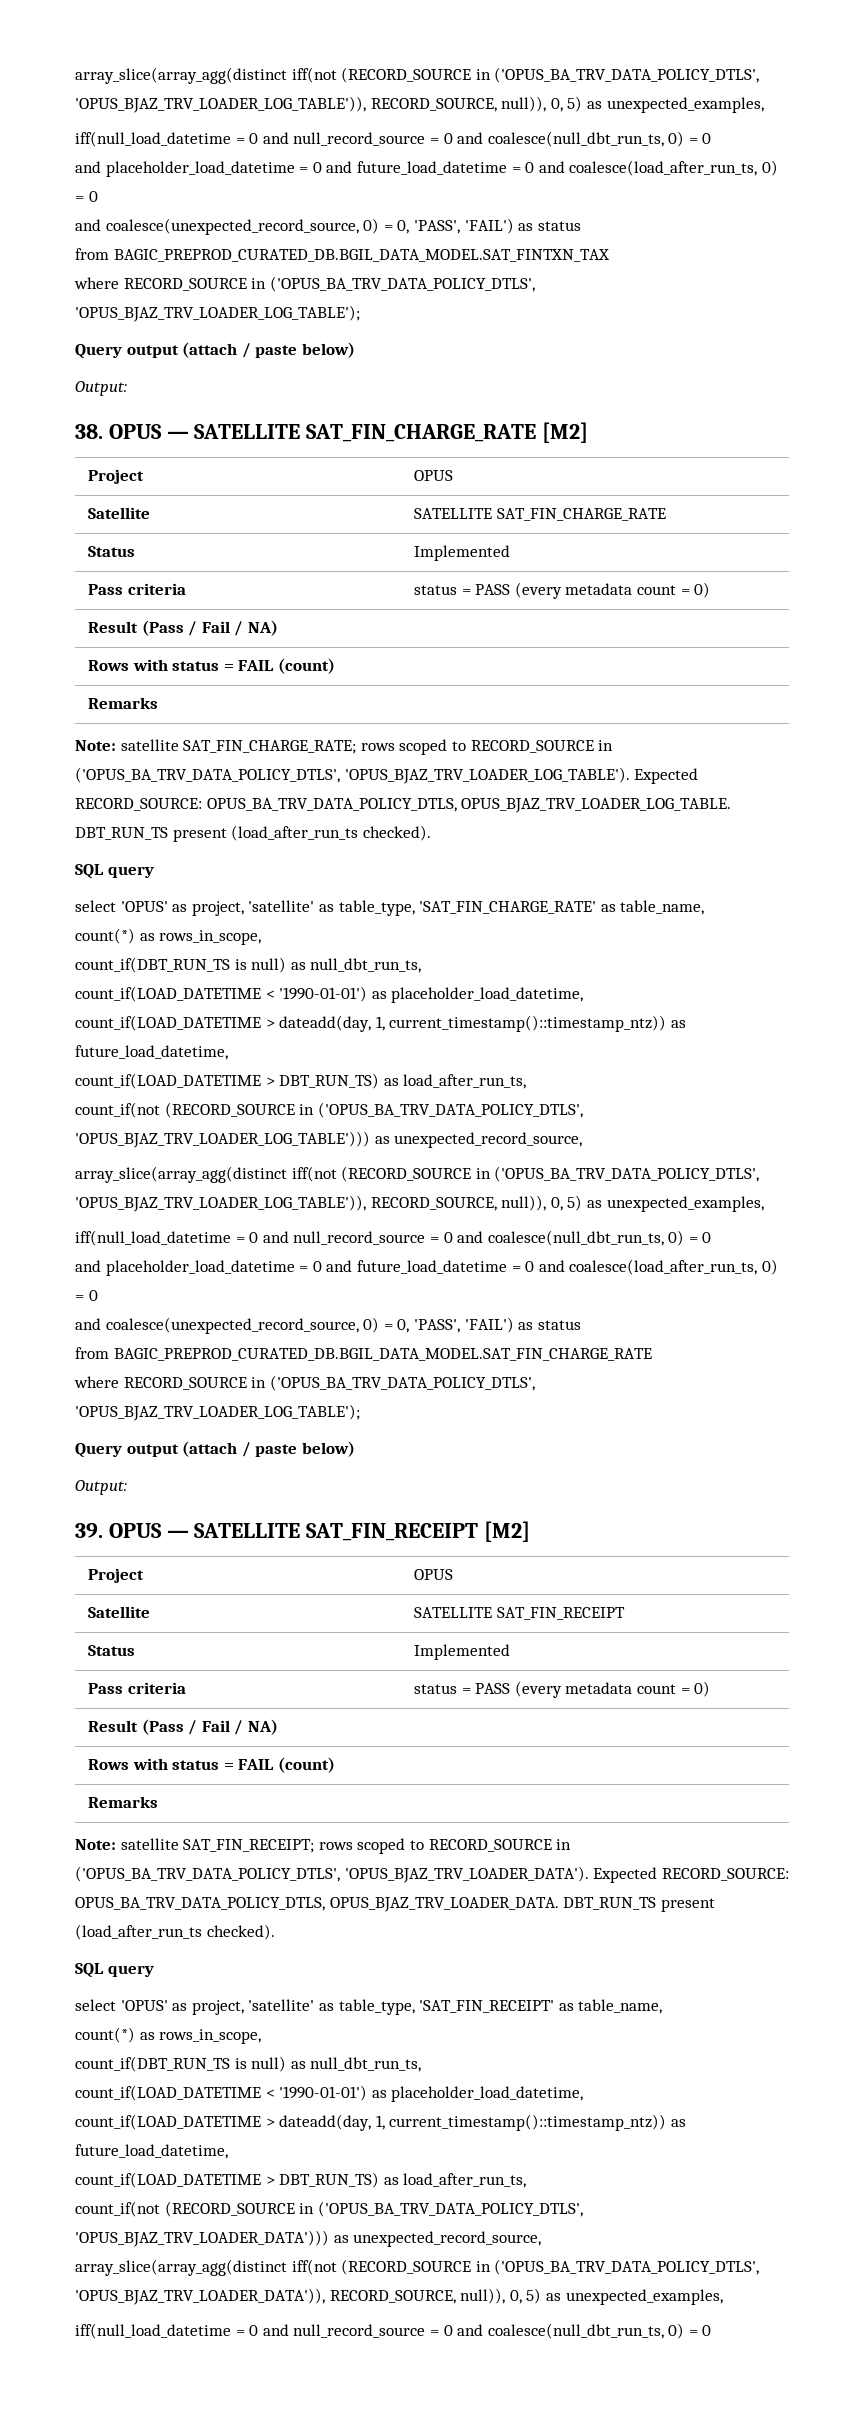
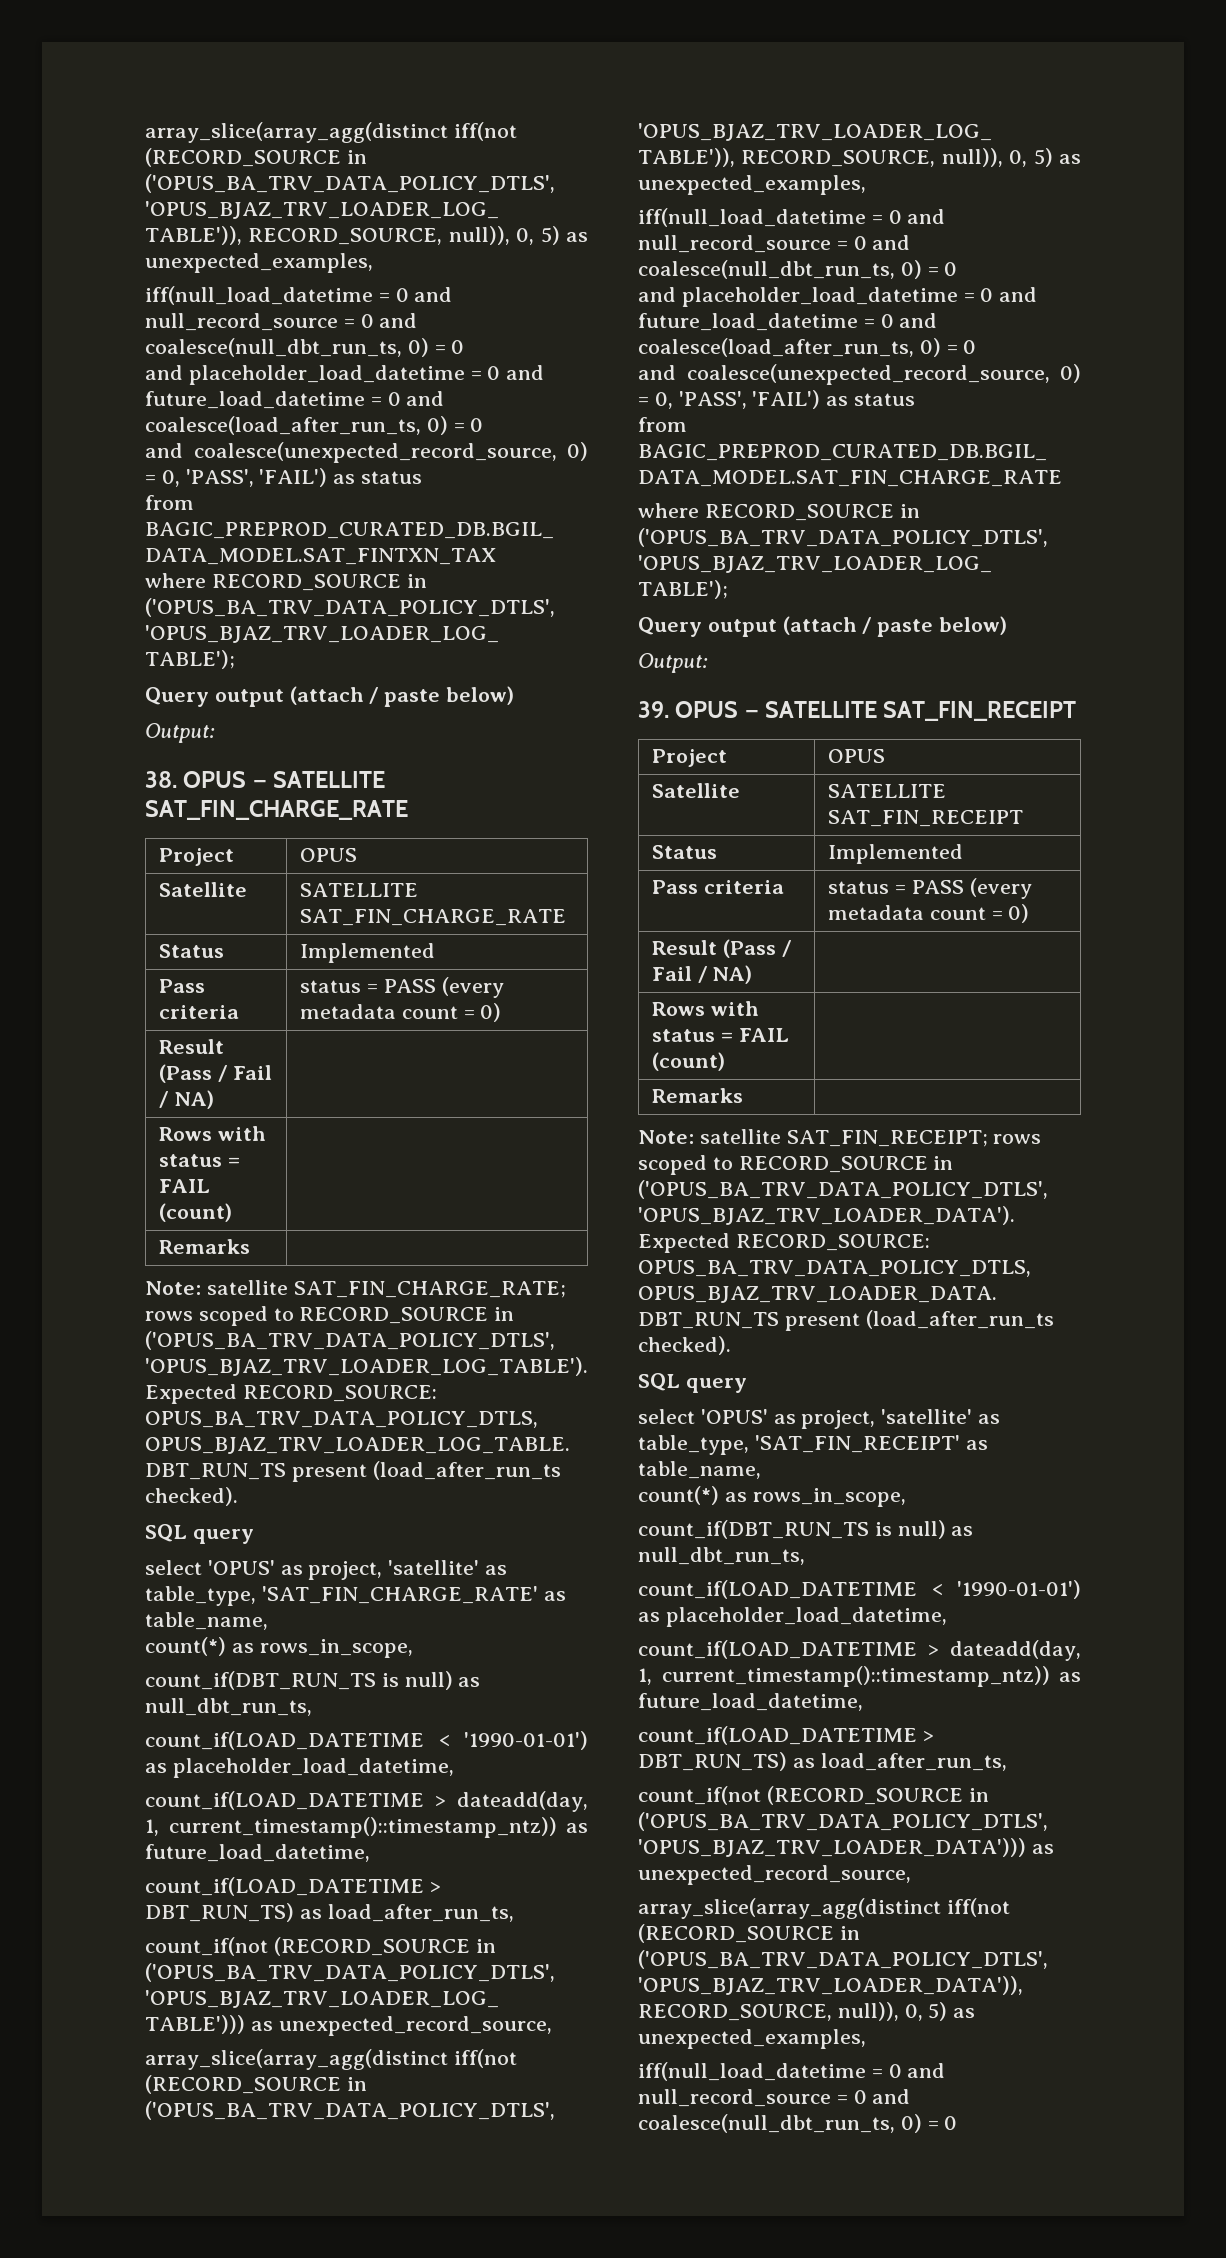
[542,422,589,443] [M2] -> (408, 810) none
[484,1521,531,1542] [M2] -> (1077, 711) none

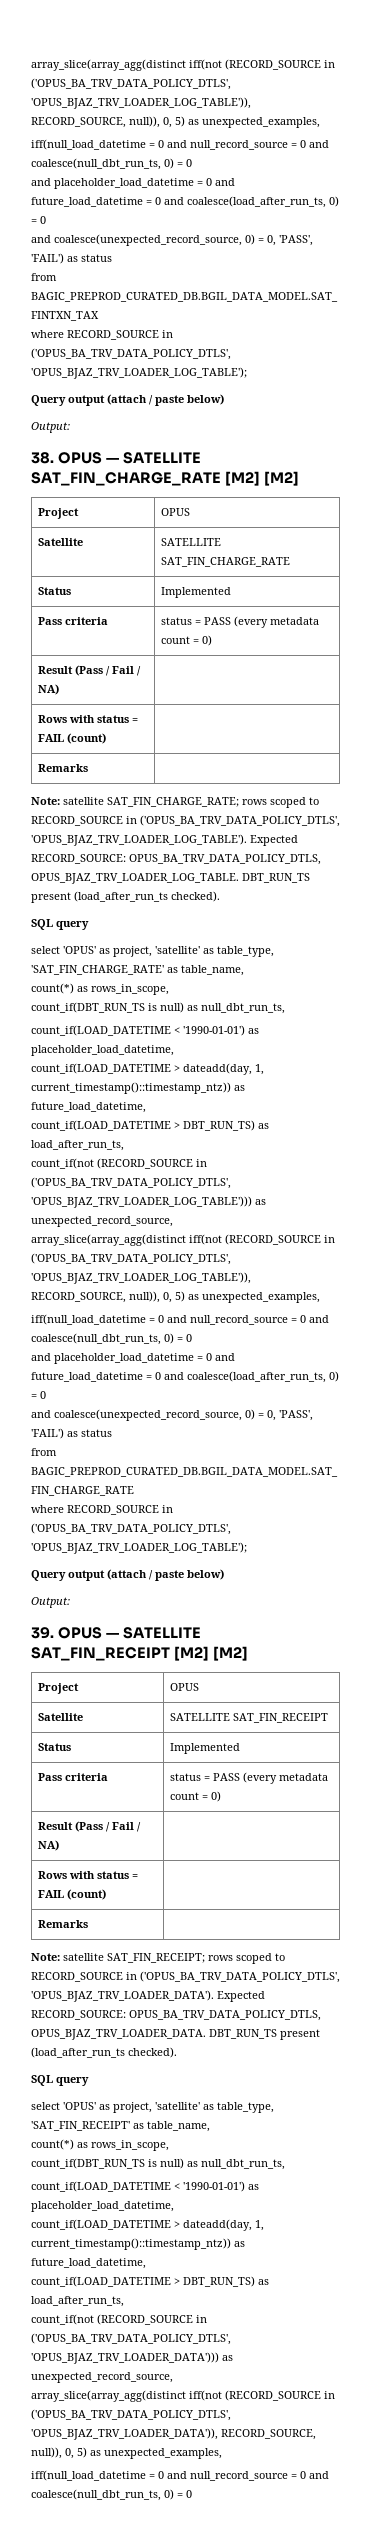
(408, 810) none -> [224,471,299,486] [M2] [M2]
(1077, 711) none -> [173,1646,248,1661] [M2] [M2]

